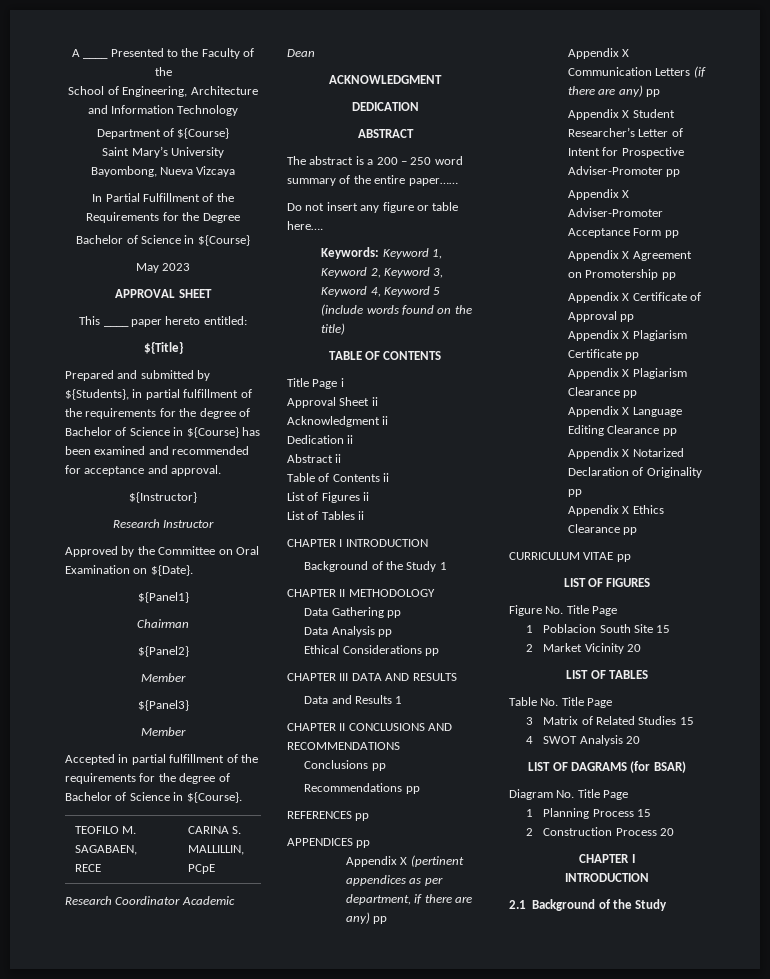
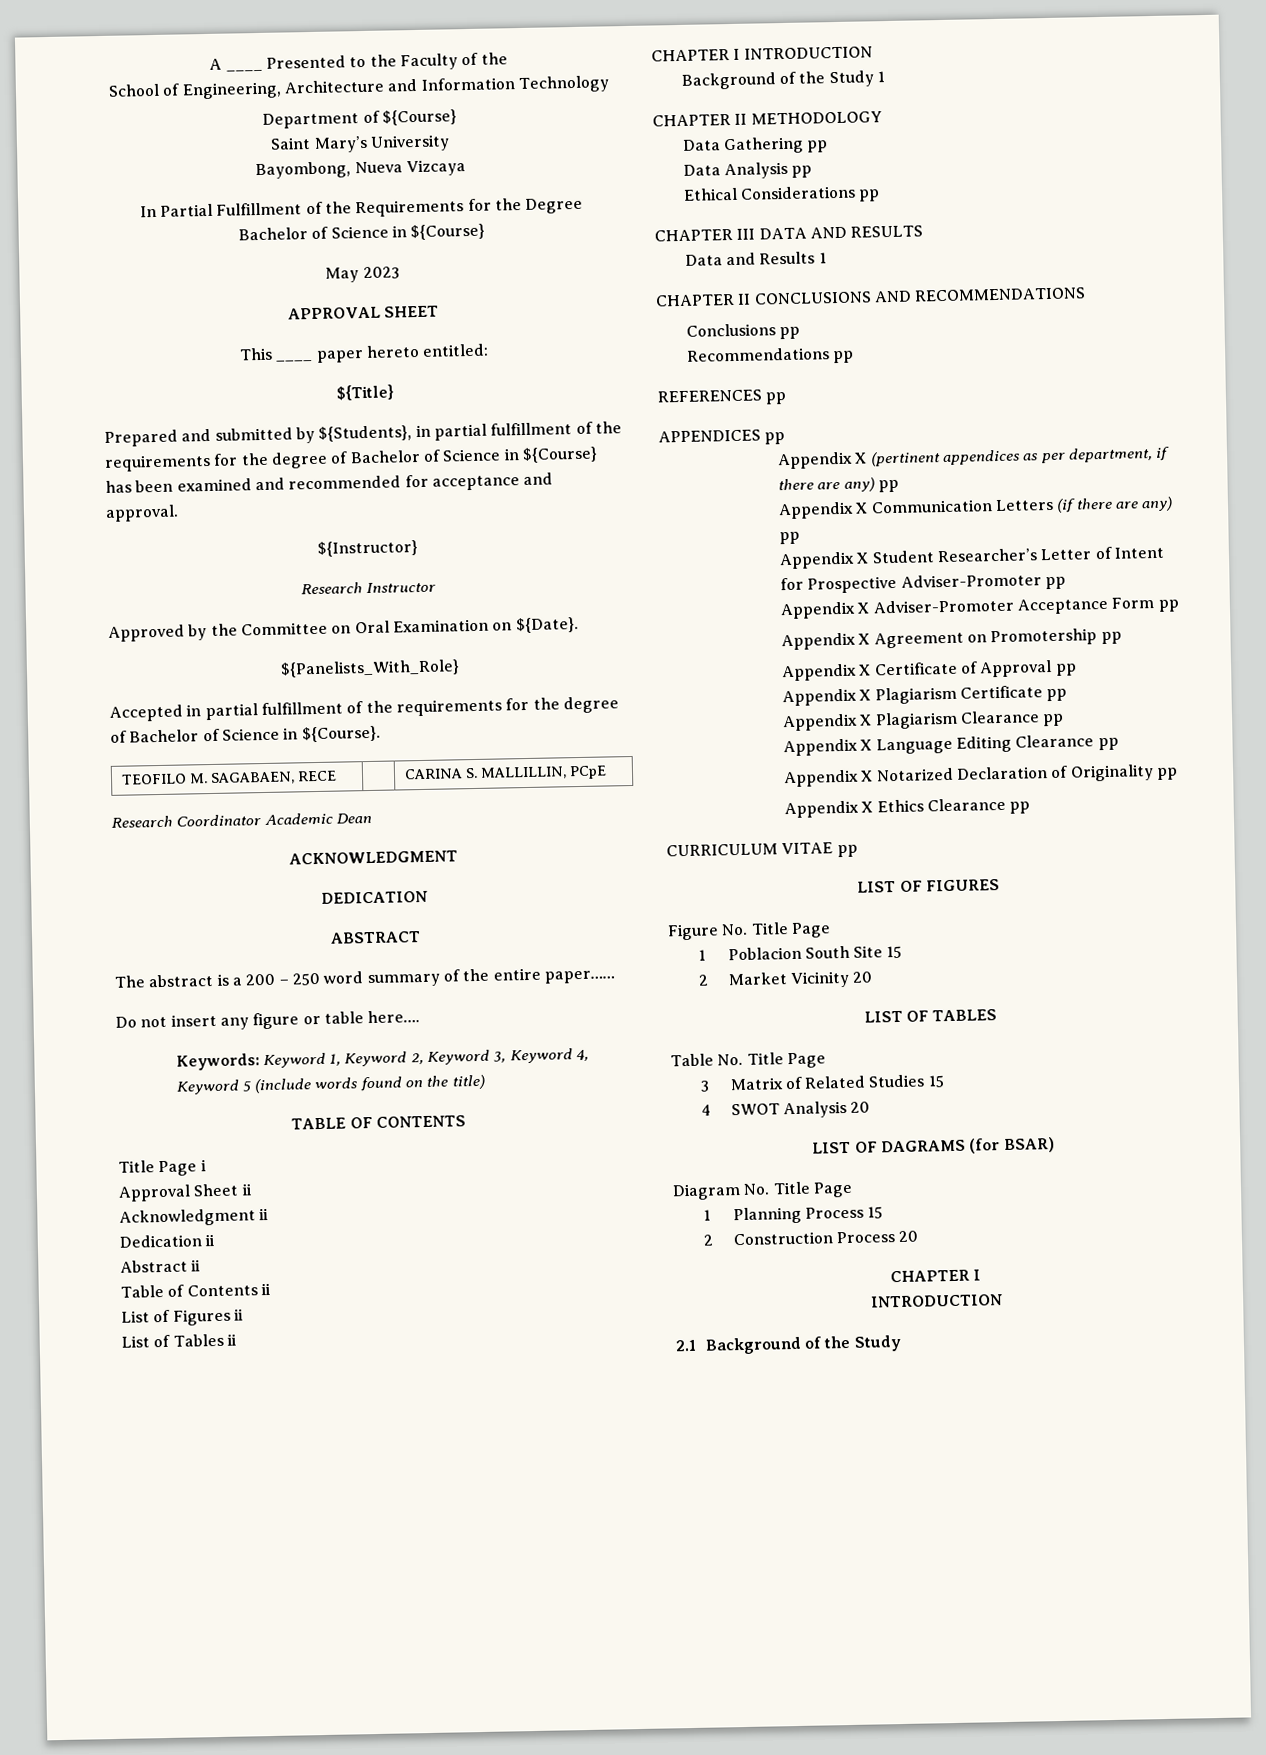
[137,592,189,603] [137,619,189,628] [137,646,189,657] [141,673,186,682] [137,700,189,711] [141,727,186,736] ${Panel1} // Chairman // ${Panel2} // Member // ${Panel3} // Member -> [280,659,460,678] ${Panelists_With_Role}

